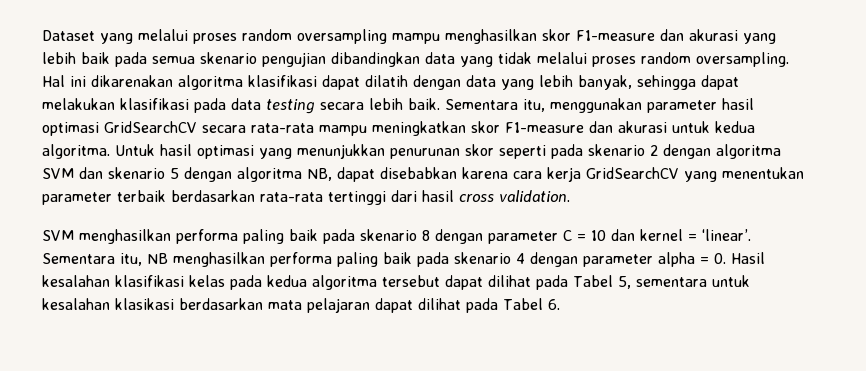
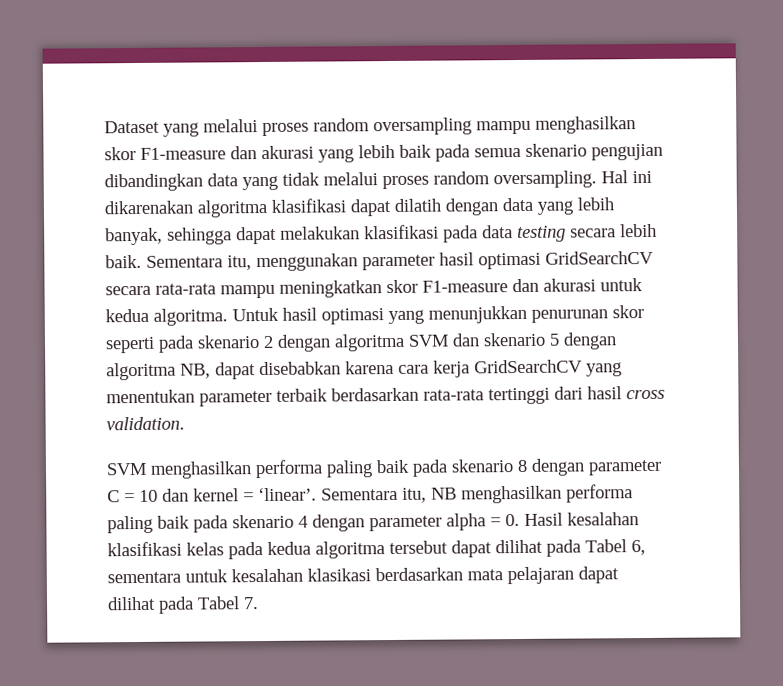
[617,276,631,289] 5, -> [631,540,646,556] 6,
[547,299,560,310] 6. -> [243,597,259,610] 7.

